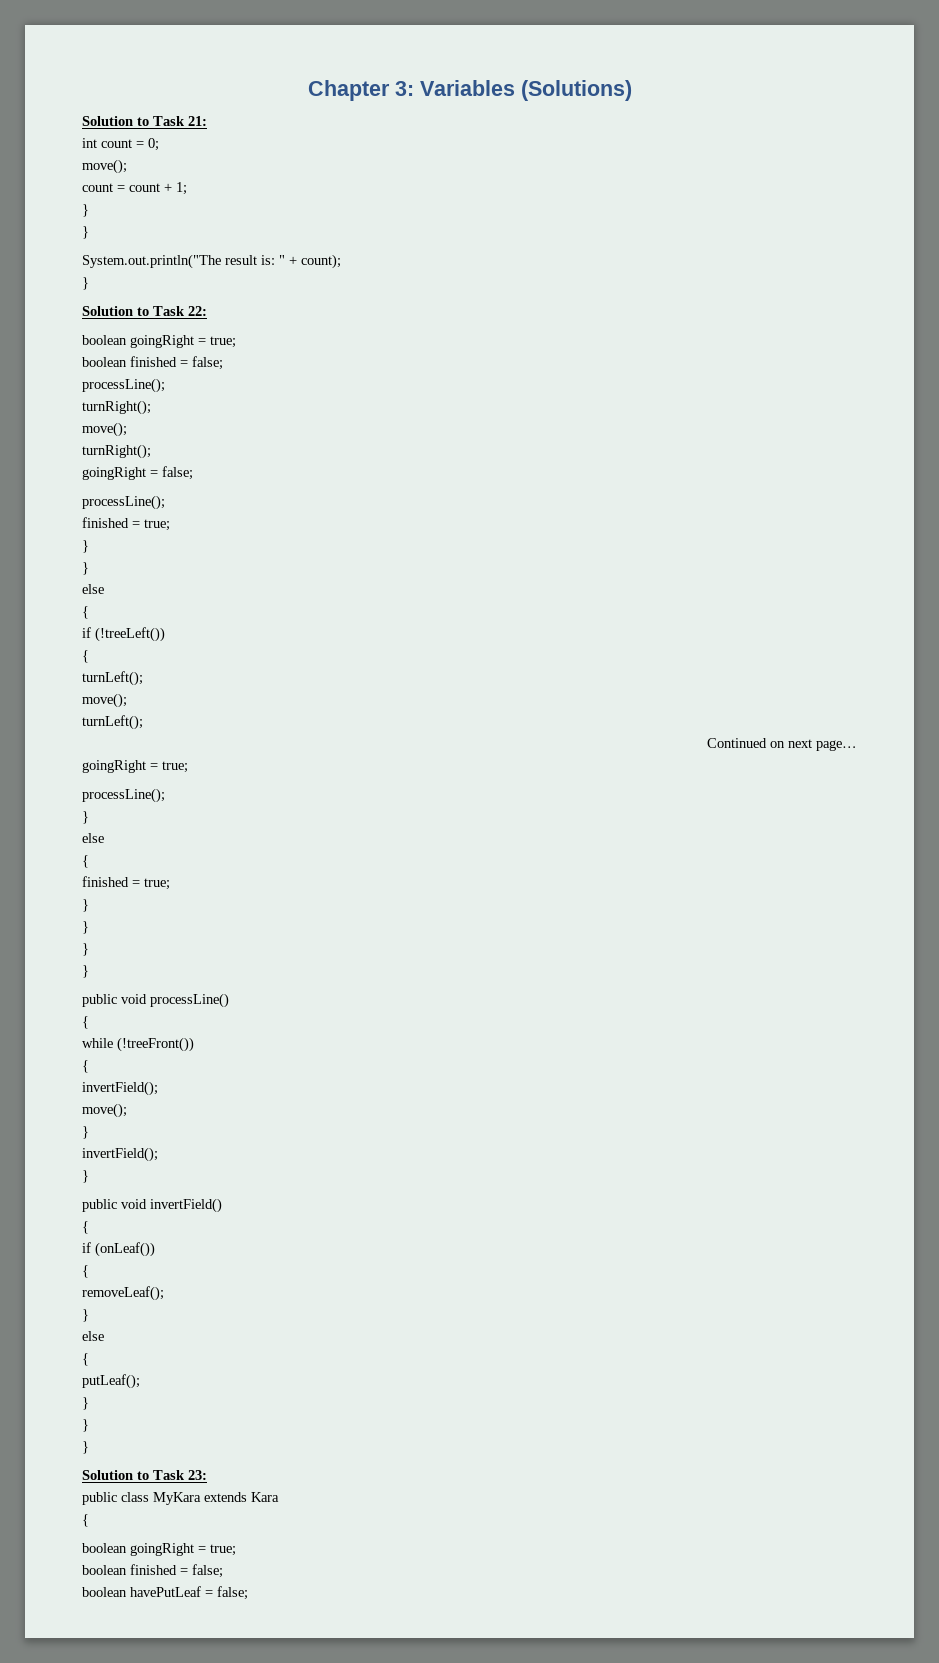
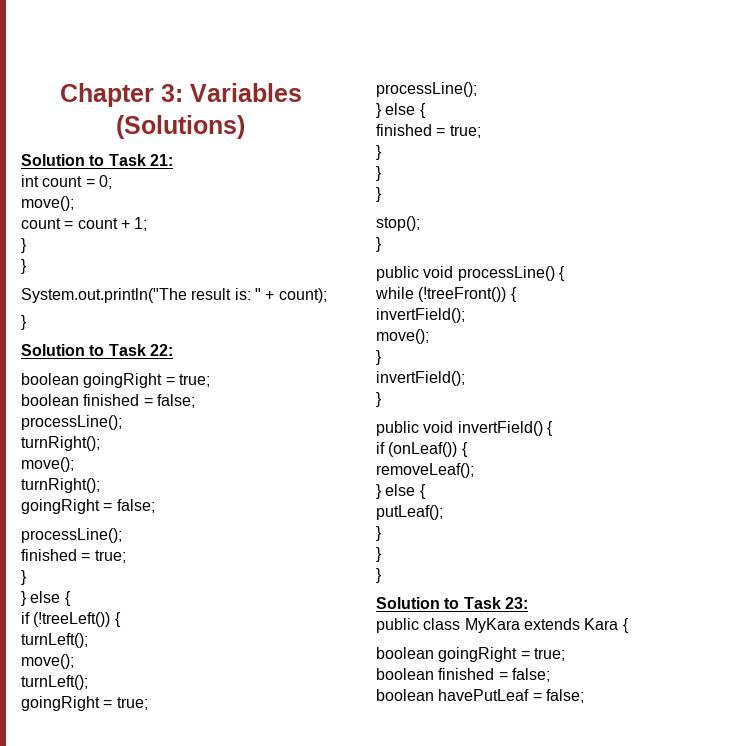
[82,584,104,594] // else // -> [30,591,61,603] else
(165, 634) // -> (111, 619) none
[707,738,857,751] // Continued on next page… -> (88, 682) none
[82,833,104,843] // else // -> [385,103,416,115] else
(89, 949) none -> [376,216,420,231] // stop();
(229, 1000) // -> (555, 273) none
(194, 1044) // -> (507, 294) none
(222, 1205) // -> (543, 428) none
(155, 1249) // -> (458, 449) none
[82,1331,104,1341] // else // -> [385,484,416,496] else
(279, 1497) // -> (619, 624) none

